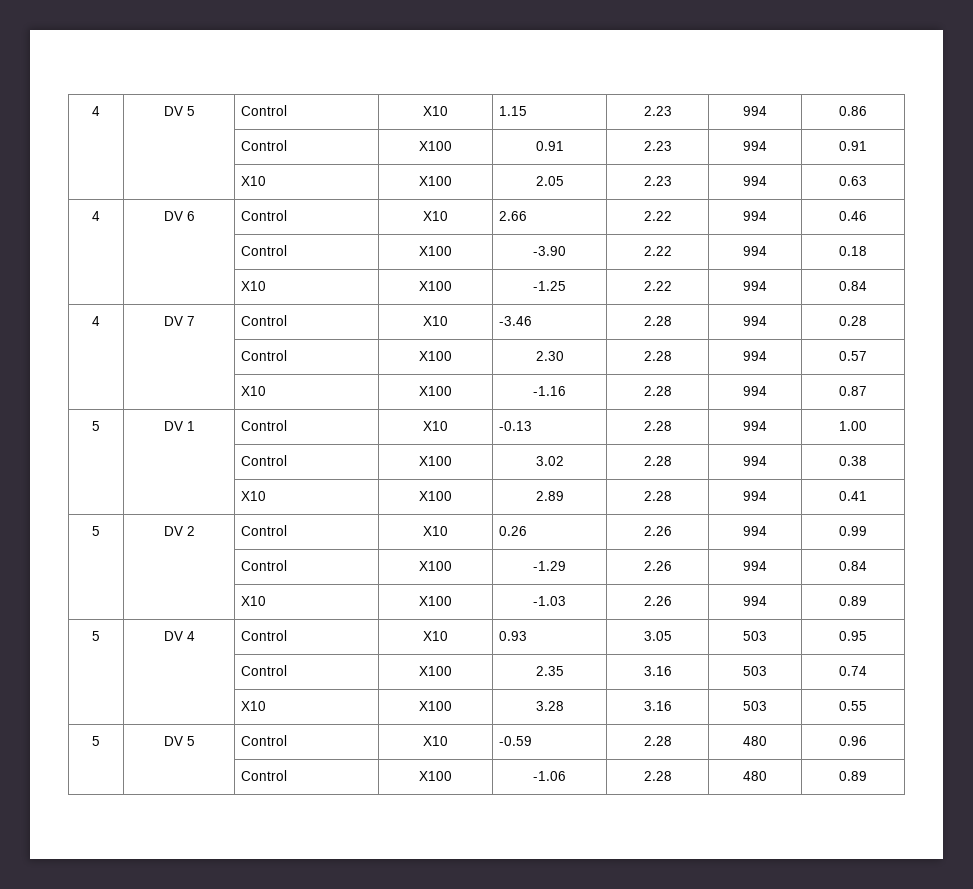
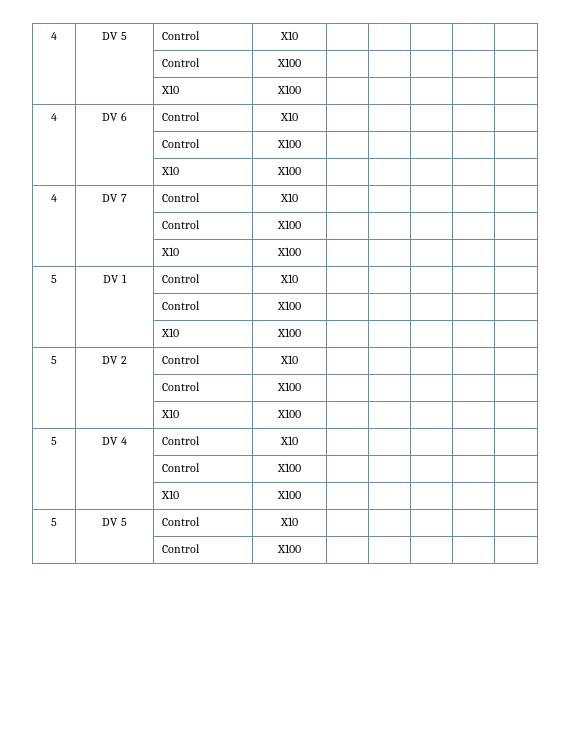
[499,106,528,116] [643,106,672,116] [743,106,767,116] [839,106,867,116] [241,140,288,151] [419,141,452,151] [535,141,564,151] [643,141,672,151] [743,141,767,151] [839,141,867,151] [241,176,267,186] [419,176,452,186] [535,176,564,186] [643,176,672,186] [743,176,767,186] [839,176,867,186] 1.15 | 2.23 | 994 | 0.86 // | | Control | X100 | 0.91 | 2.23 | 994 | 0.91 // | | X10 | X100 | 2.05 | 2.23 | 994 | 0.63 -> [161,58,200,67] [277,58,301,67] [160,85,179,94] [277,85,301,94] | | | | // | | Control | X100 | | | | | // | | X10 | X100 | | | | |
[499,211,528,221] [643,211,672,221] [743,211,767,221] [839,211,867,221] [241,245,288,256] [419,246,452,256] [533,246,566,256] [643,246,672,256] [743,246,767,256] [839,246,867,256] [241,281,267,291] [419,281,452,291] [533,281,566,291] [643,281,672,291] [743,281,767,291] [839,281,867,291] 2.66 | 2.22 | 994 | 0.46 // | | Control | X100 | -3.90 | 2.22 | 994 | 0.18 // | | X10 | X100 | -1.25 | 2.22 | 994 | 0.84 -> [161,139,200,148] [277,139,301,148] [160,166,179,175] [277,166,301,175] | | | | // | | Control | X100 | | | | | // | | X10 | X100 | | | | |
[499,316,533,326] [643,316,672,326] [743,316,767,326] [839,316,867,326] [241,350,288,361] [419,351,452,361] [535,351,564,361] [643,351,672,361] [743,351,767,361] [839,351,867,361] [241,386,267,396] [419,386,452,396] [533,386,566,396] [643,386,672,396] [743,386,767,396] [839,386,867,396] -3.46 | 2.28 | 994 | 0.28 // | | Control | X100 | 2.30 | 2.28 | 994 | 0.57 // | | X10 | X100 | -1.16 | 2.28 | 994 | 0.87 -> [161,220,200,229] [277,220,301,229] [160,247,179,256] [277,247,301,256] | | | | // | | Control | X100 | | | | | // | | X10 | X100 | | | | |
[499,421,533,431] [643,421,672,431] [743,421,767,431] [839,421,867,431] [241,455,288,466] [419,456,452,466] [535,456,564,466] [643,456,672,466] [743,456,767,466] [839,456,867,466] [241,491,267,501] [419,491,452,501] [535,491,564,501] [643,491,672,501] [743,491,767,501] [839,491,867,501] -0.13 | 2.28 | 994 | 1.00 // | | Control | X100 | 3.02 | 2.28 | 994 | 0.38 // | | X10 | X100 | 2.89 | 2.28 | 994 | 0.41 -> [161,301,200,310] [277,301,301,310] [160,328,179,337] [277,328,301,337] | | | | // | | Control | X100 | | | | | // | | X10 | X100 | | | | |
[499,526,528,536] [643,526,672,536] [743,526,767,536] [839,526,867,536] [241,560,288,571] [419,561,452,571] [533,561,566,571] [643,561,672,571] [743,561,767,571] [839,561,867,571] [241,596,267,606] [419,596,452,606] [533,596,566,606] [643,596,672,606] [743,596,767,606] [839,596,867,606] 0.26 | 2.26 | 994 | 0.99 // | | Control | X100 | -1.29 | 2.26 | 994 | 0.84 // | | X10 | X100 | -1.03 | 2.26 | 994 | 0.89 -> [161,382,200,391] [277,382,301,391] [160,409,179,418] [277,409,301,418] | | | | // | | Control | X100 | | | | | // | | X10 | X100 | | | | |
[499,631,528,641] [643,631,672,641] [743,631,767,641] [839,631,867,641] [241,665,288,676] [419,666,452,676] [535,666,564,676] [643,666,672,676] [743,666,767,676] [839,666,867,676] [241,701,267,711] [419,701,452,711] [535,701,564,711] [643,701,672,711] [743,701,767,711] [839,701,867,711] 0.93 | 3.05 | 503 | 0.95 // | | Control | X100 | 2.35 | 3.16 | 503 | 0.74 // | | X10 | X100 | 3.28 | 3.16 | 503 | 0.55 -> [161,463,200,472] [277,463,301,472] [160,490,179,499] [277,490,301,499] | | | | // | | Control | X100 | | | | | // | | X10 | X100 | | | | |
[499,736,533,746] [643,736,672,746] [743,736,767,746] [839,736,867,746] [241,770,288,781] [419,771,452,781] [533,771,566,781] [643,771,672,781] [743,771,767,781] [839,771,867,781] -0.59 | 2.28 | 480 | 0.96 // | | Control | X100 | -1.06 | 2.28 | 480 | 0.89 -> [161,544,200,553] [277,544,301,553] | | | | // | | Control | X100 | | | | |

